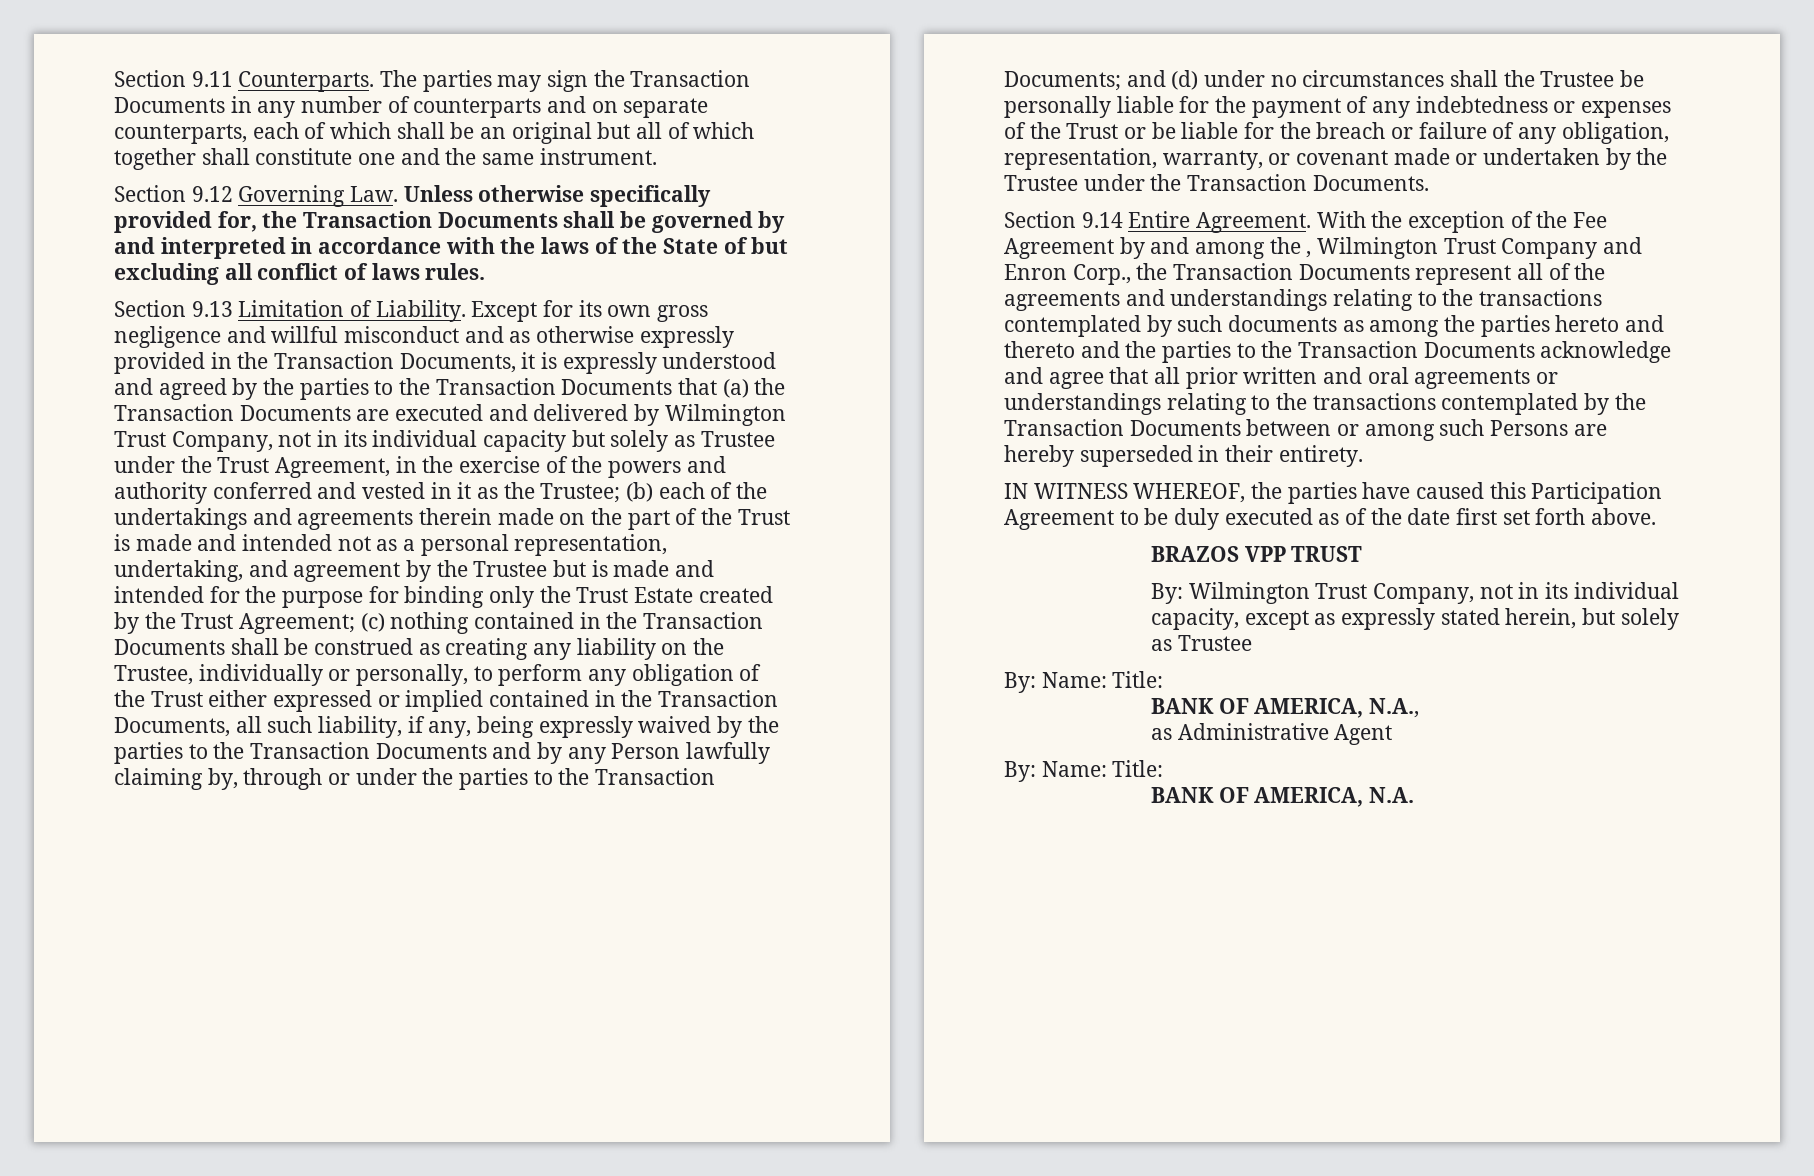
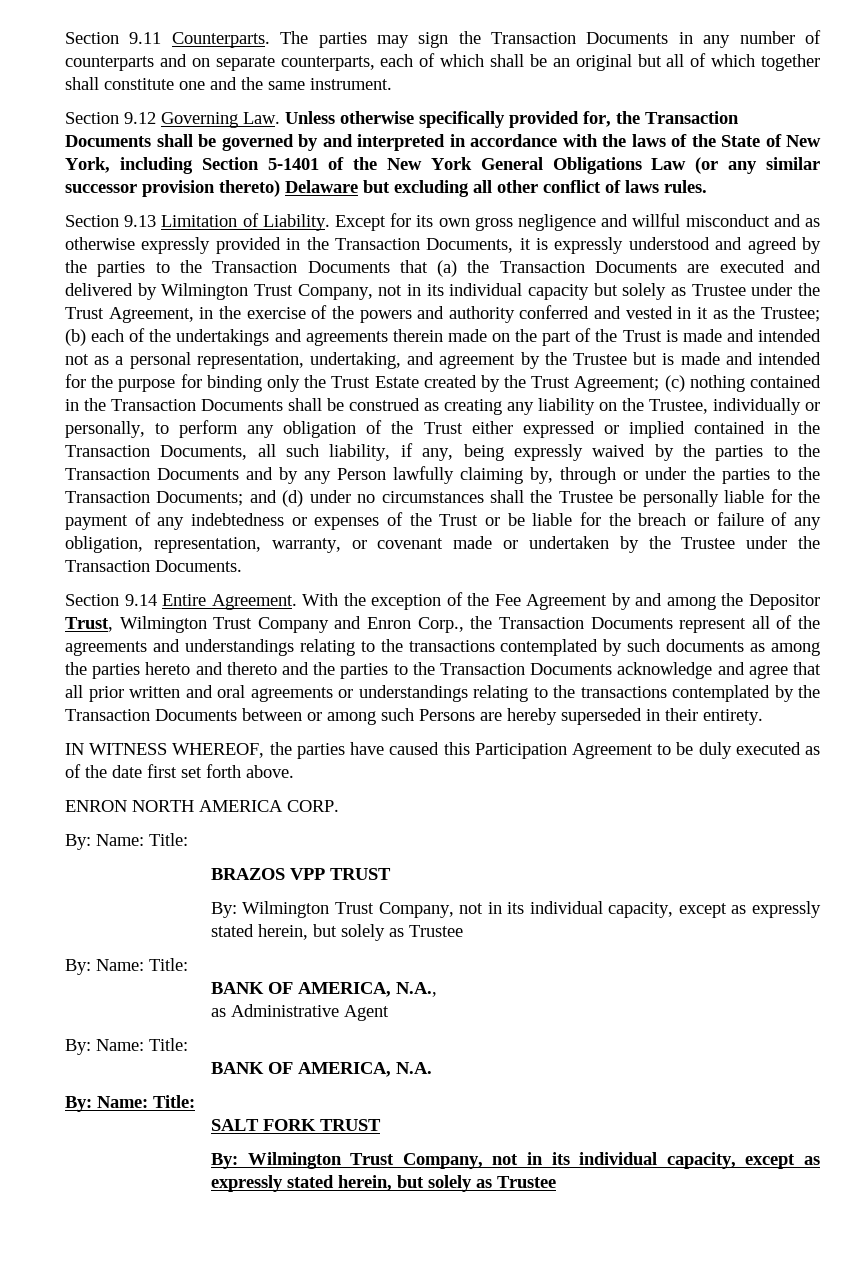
(748, 245) none -> [786,135,821,147] [65,157,820,174] [65,180,358,197] New York, including Section 5-1401 of the New York General Obligations Law (or any similar successor provision thereto) Delaware
(253, 271) none -> [497,180,538,193] other
[1306,251,1312,258] , -> [749,594,820,610] [65,617,113,632] Depositor Trust,
(1657, 516) none -> [65,800,339,812] [65,833,188,850] // ENRON NORTH AMERICA CORP. // By: Name: Title:
(1414, 795) none -> [65,1095,195,1112] [210,1119,381,1131] [210,1152,820,1169] [210,1175,556,1192] // By: Name: Title: // SALT FORK TRUST // By: Wilmington Trust Company, not in its individual capacity, except as expressly stated herein, but solely as Trustee

